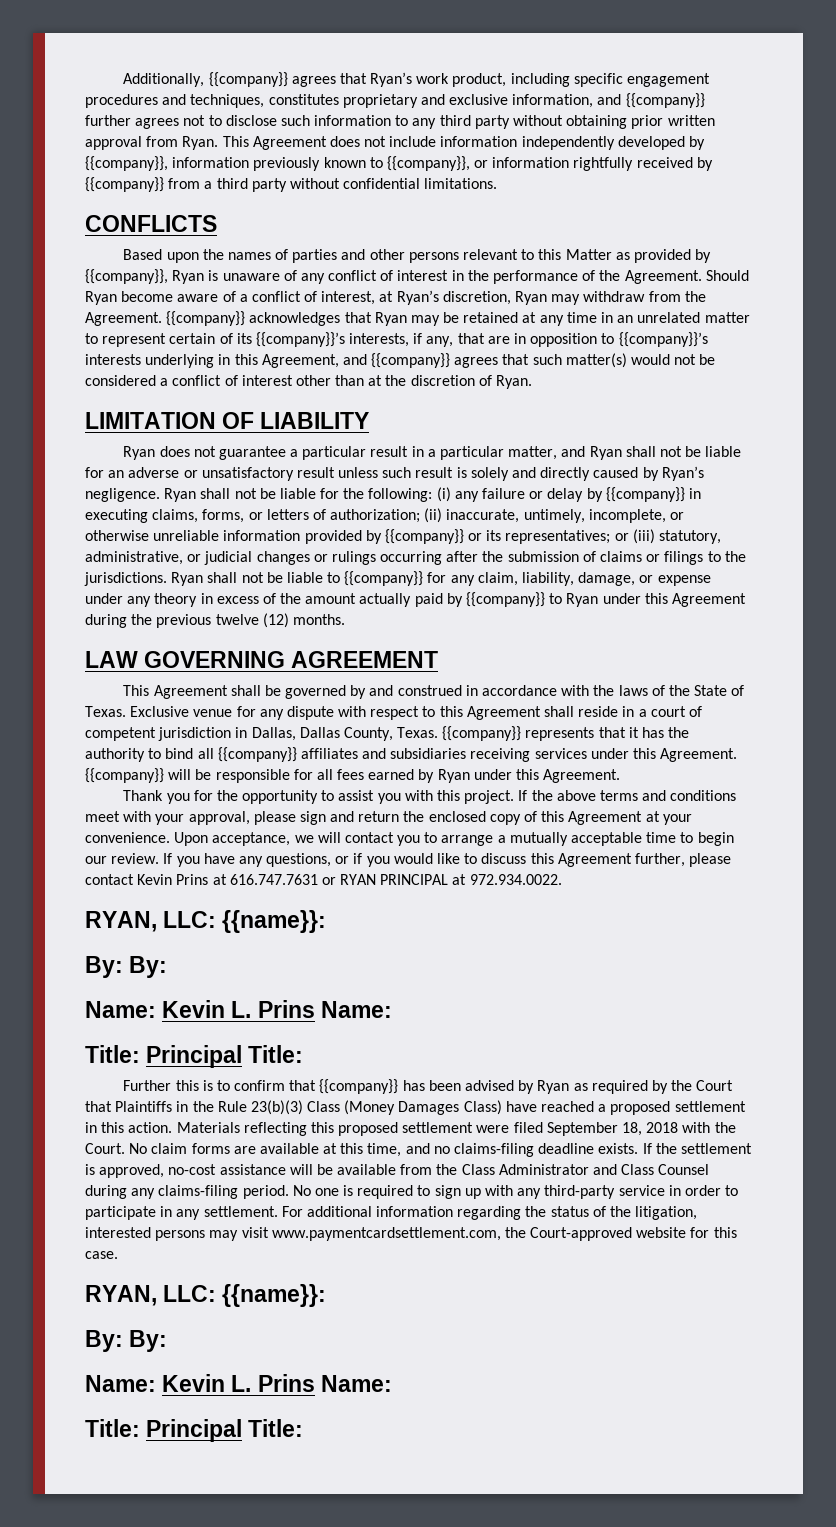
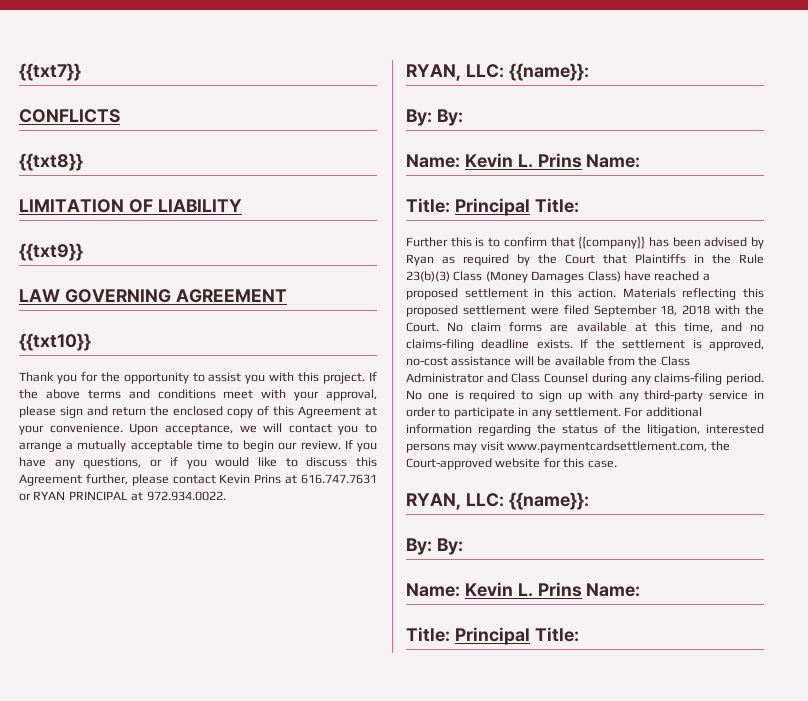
[123,72,711,87] [85,93,705,108] [85,115,715,129] [85,136,706,150] [85,156,713,171] [85,177,498,192] [85,215,217,232] [123,249,712,263] [85,269,749,284] [85,290,706,305] [85,311,750,326] [85,332,708,347] [85,353,716,368] [85,375,533,389] [85,412,370,429] [123,446,742,460] [85,466,704,481] [85,487,701,502] [85,508,685,523] [85,529,722,544] [85,551,746,565] [84,571,711,586] [85,592,746,607] [85,613,345,628] [85,651,439,668] [123,685,745,699] [85,706,702,720] [85,726,690,741] [85,747,738,762] [85,768,621,783] Additionally, {{company}} agrees that Ryan’s work product, including specific engagement procedures and techniques, constitutes proprietary and exclusive information, and {{company}} further agrees not to disclose such information to any third party without obtaining prior written approval from Ryan. This Agreement does not include information independently developed by {{company}}, information previously known to {{company}}, or information rightfully received by {{company}} from a third party without confidential limitations. // CONFLICTS // Based upon the names of parties and other persons relevant to this Matter as provided by {{company}}, Ryan is unaware of any conflict of interest in the performance of the Agreement. Should Ryan become aware of a conflict of interest, at Ryan’s discretion, Ryan may withdraw from the Agreement. {{company}} acknowledges that Ryan may be retained at any time in an unrelated matter to represent certain of its {{company}}’s interests, if any, that are in opposition to {{company}}’s interests underlying in this Agreement, and {{company}} agrees that such matter(s) would not be considered a conflict of interest other than at the discretion of Ryan. // LIMITATION OF LIABILITY // Ryan does not guarantee a particular result in a particular matter, and Ryan shall not be liable for an adverse or unsatisfactory result unless such result is solely and directly caused by Ryan’s negligence. Ryan shall not be liable for the following: (i) any failure or delay by {{company}} in executing claims, forms, or letters of authorization; (ii) inaccurate, untimely, incomplete, or otherwise unreliable information provided by {{company}} or its representatives; or (iii) statutory, administrative, or judicial changes or rulings occurring after the submission of claims or filings to the jurisdictions. Ryan shall not be liable to {{company}} for any claim, liability, damage, or expense under any theory in excess of the amount actually paid by {{company}} to Ryan under this Agreement during the previous twelve (12) months. // LAW GOVERNING AGREEMENT // This Agreement shall be governed by and construed in accordance with the laws of the State of Texas. Exclusive venue for any dispute with respect to this Agreement shall reside in a court of competent jurisdiction in Dallas, Dallas County, Texas. {{company}} represents that it has the authority to bind all {{company}} affiliates and subsidiaries receiving services under this Agreement. {{company}} will be responsible for all fees earned by Ryan under this Agreement. -> [19,63,81,81] [19,109,120,123] [19,153,83,171] [19,199,242,213] [19,243,83,261] [19,289,287,303] [19,333,91,351] {{txt7}} // CONFLICTS // {{txt8}} // LIMITATION OF LIABILITY // {{txt9}} // LAW GOVERNING AGREEMENT // {{txt10}}

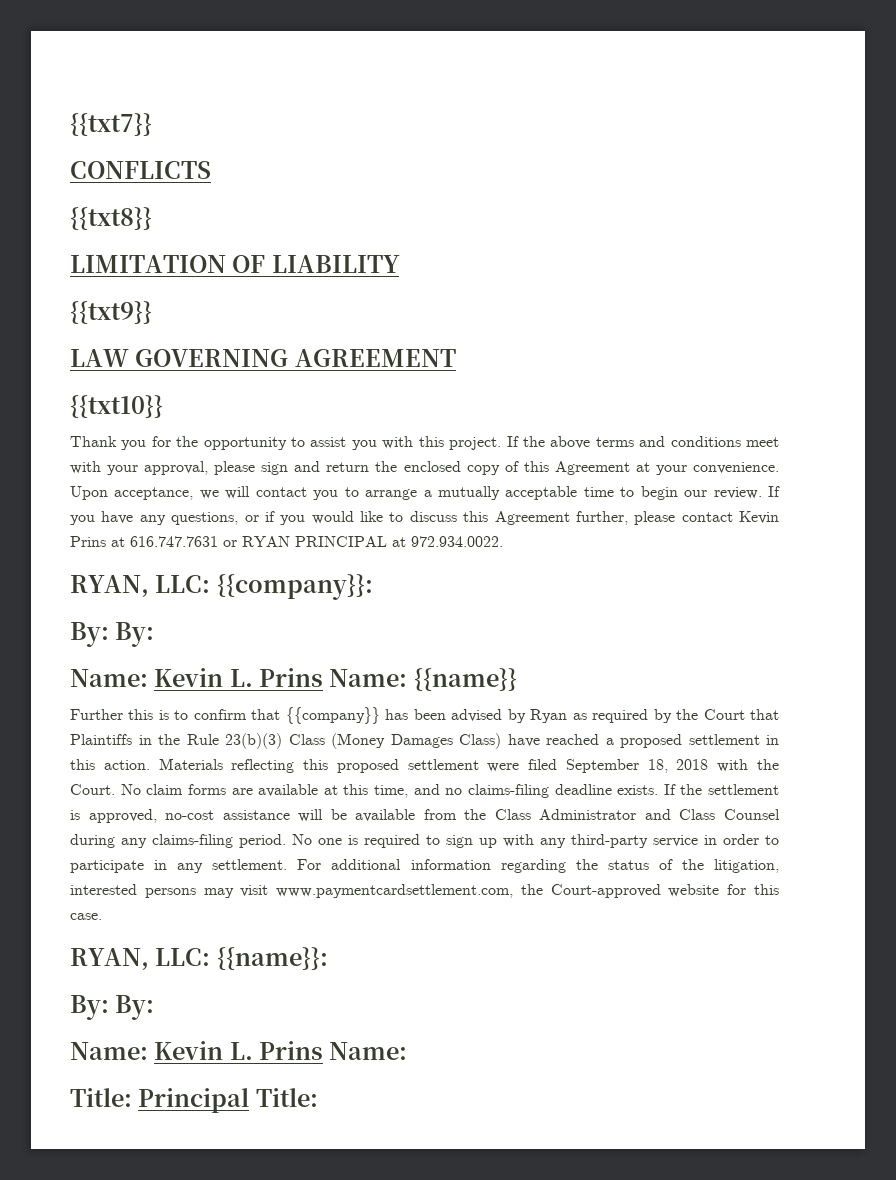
[508,63,589,81] [406,109,463,126] [406,153,641,168] [406,198,579,216] {{name}}: // By: By: // Name: Kevin L. Prins Name: // Title: Principal Title: -> [216,574,373,600] [70,622,155,647] [70,668,517,691] {{company}}: // By: By: // Name: Kevin L. Prins Name: {{name}}

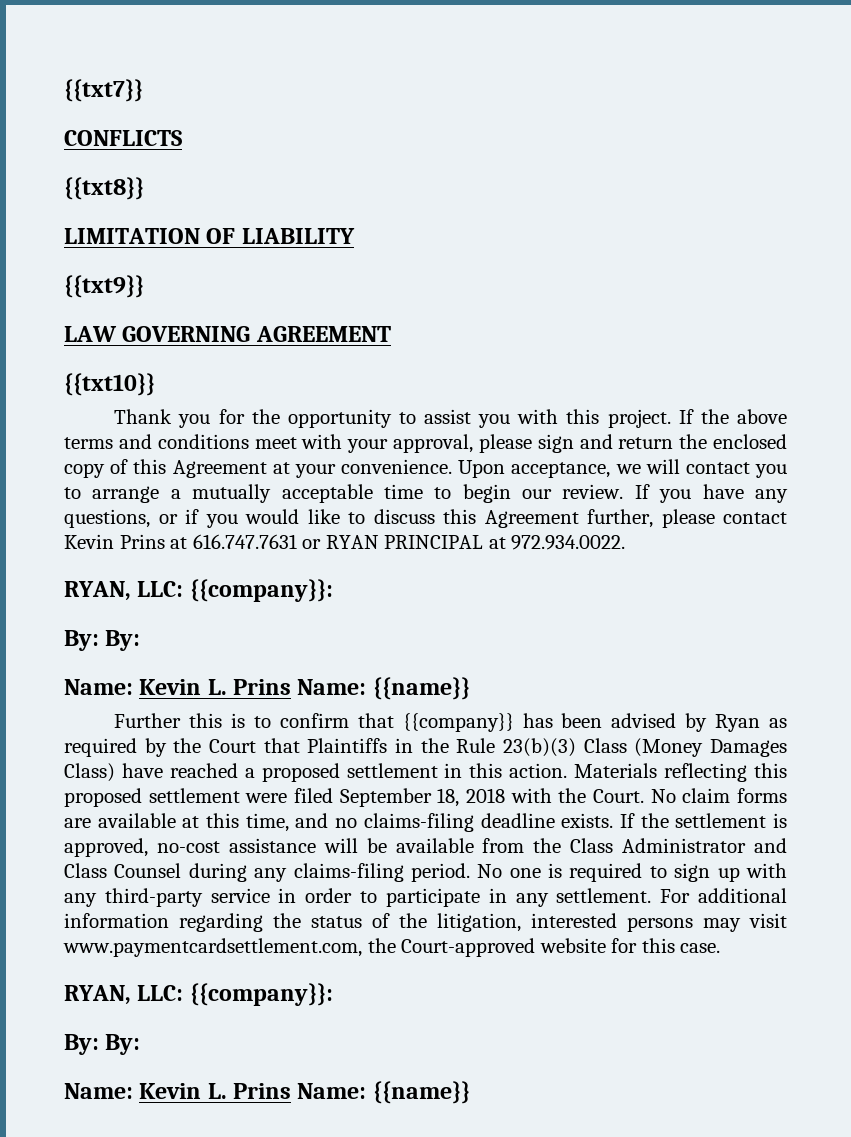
[216,947,328,970] [70,995,155,1020] [70,1041,408,1060] [70,1088,318,1113] {{name}}: // By: By: // Name: Kevin L. Prins Name: // Title: Principal Title: -> [189,983,333,1006] [64,1034,141,1055] [64,1081,470,1104] {{company}}: // By: By: // Name: Kevin L. Prins Name: {{name}}

